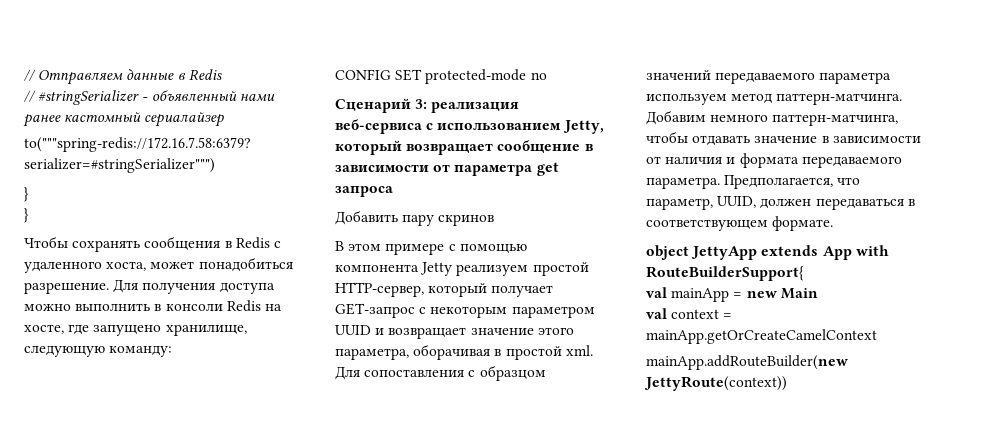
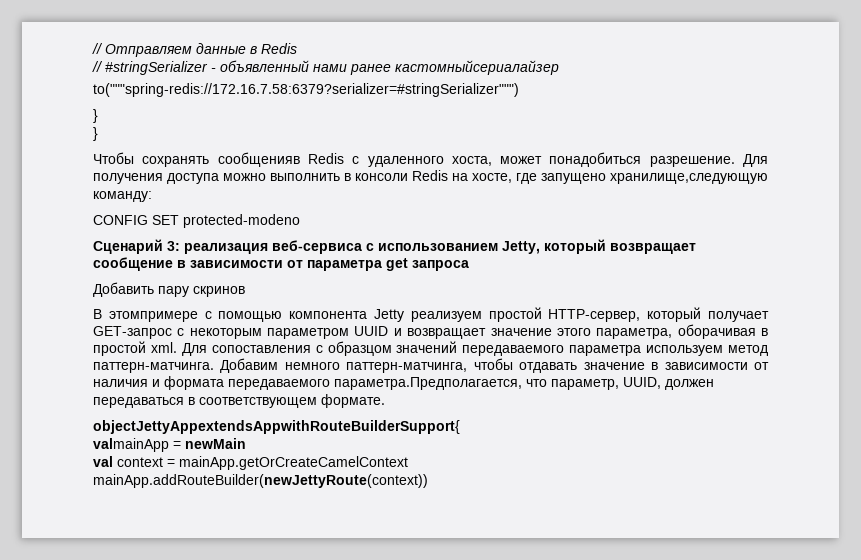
[64,112,225,127] кастомный сериалайзер -> [395,60,559,75] кастомныйсериалайзер
[144,236,232,251] сообщения в -> [217,152,300,167] сообщенияв
[165,324,247,336] [24,346,105,357] хранилище, следующую -> [610,173,768,184] хранилище,следующую
[425,69,547,84] protected-mode no -> [183,214,300,228] protected-modeno
[348,243,445,255] этом примере -> [108,311,198,322] этомпримере
[646,175,834,189] параметра. Предполагается, -> [334,377,522,390] параметра.Предполагается,
[646,245,889,260] [646,266,804,281] [646,287,818,302] object JettyApp extends App with RouteBuilderSupport{ // val mainApp = new Main -> [93,420,460,434] [93,438,246,452] objectJettyAppextendsAppwithRouteBuilderSupport{ // valmainApp = newMain
[646,355,848,370] [644,376,787,391] mainApp.addRouteBuilder(new JettyRoute(context)) -> [93,474,428,488] mainApp.addRouteBuilder(newJettyRoute(context))

